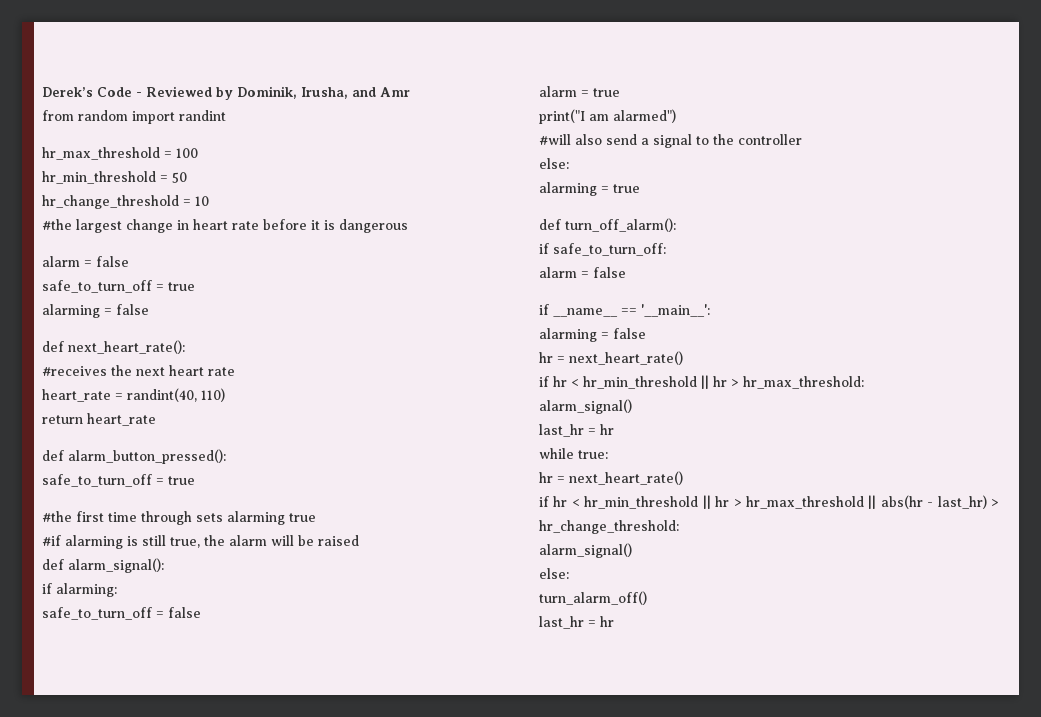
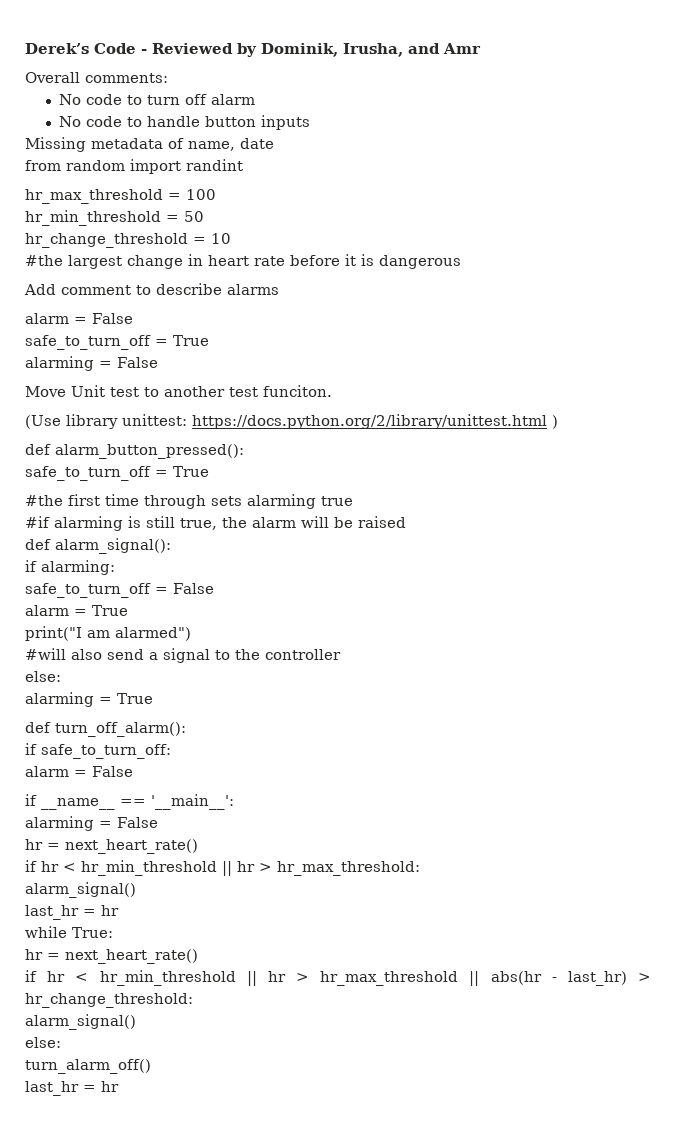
(410, 92) none -> [25,72,168,83] [58,94,255,105] [58,115,310,130] [25,137,274,152] // Overall comments: // No code to turn off alarm // No code to handle button inputs // Missing metadata of name, date
[42,256,129,267] [42,280,195,293] [42,304,149,318] [42,340,185,354] [42,365,235,376] [42,388,225,402] [42,413,156,426] // alarm = false // safe_to_turn_off = true // alarming = false // def next_heart_rate(): // #receives the next heart rate // heart_rate = randint(40, 110) // return heart_rate -> [24,283,279,295] [25,313,133,324] [25,335,209,350] [25,356,158,371] [25,385,332,397] [25,414,558,429] // Add comment to describe alarms // alarm = False // safe_to_turn_off = True // alarming = False // Move Unit test to another test funciton. // (Use library unittest: https://docs.python.org/2/library/unittest.html )
[168,476,195,485] true -> [173,466,209,477] True
[168,607,201,618] [539,86,620,97] false // alarm = true -> [173,583,214,594] [25,605,128,616] False // alarm = True
[613,184,640,193] true -> [117,693,153,704] True
[593,267,626,278] false -> [92,766,133,777] False
[613,328,646,339] false -> [117,817,158,828] False
[578,450,608,459] true: -> [72,927,113,938] True:

